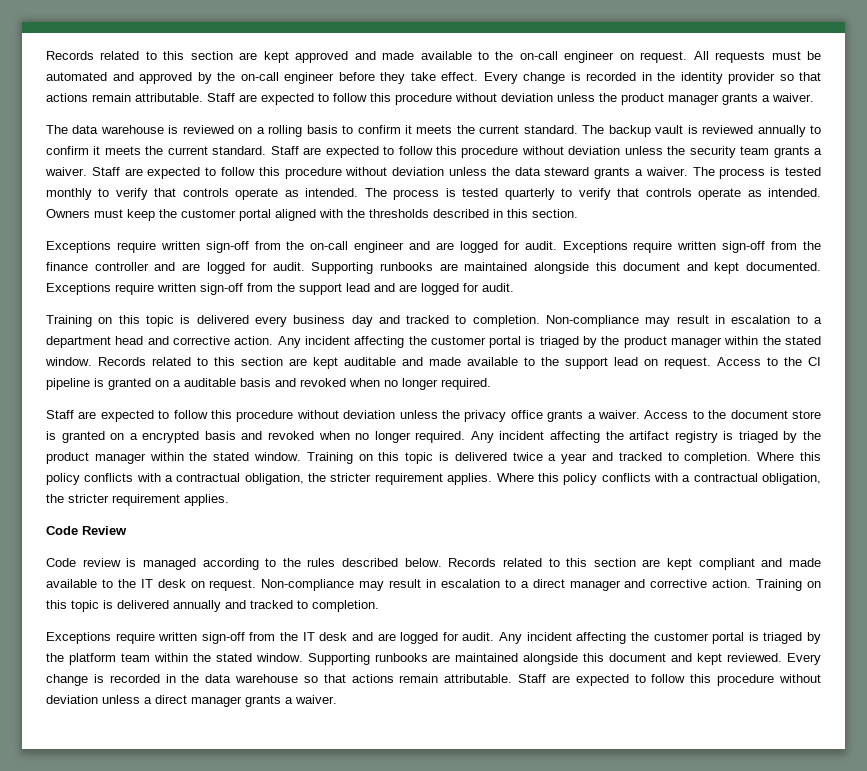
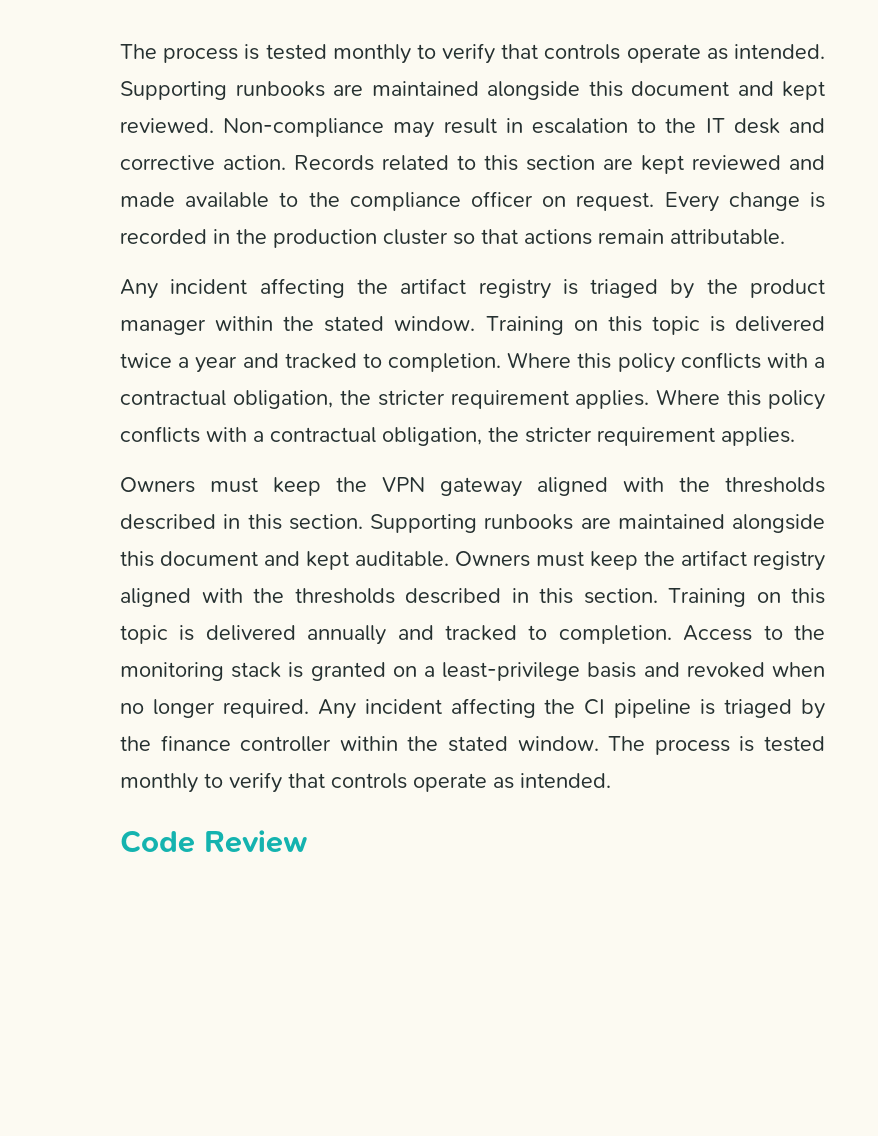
[46,51,822,63] [46,72,821,84] [46,93,814,105] [46,125,822,137] [46,146,823,158] [45,167,688,179] Records related to this section are kept approved and made available to the on-call engineer on request. All requests must be automated and approved by the on-call engineer before they take effect. Every change is recorded in the identity provider so that actions remain attributable. Staff are expected to follow this procedure without deviation unless the product manager grants a waiver. // The data warehouse is reviewed on a rolling basis to confirm it meets the current standard. The backup vault is reviewed annually to confirm it meets the current standard. Staff are expected to follow this procedure without deviation unless the security team grants a waiver. Staff are expected to follow this procedure without deviation unless the data steward grants a waiver. -> (120, 51) none
[364,188,822,200] [46,209,578,221] [46,241,822,253] [46,262,821,274] [46,283,514,295] [46,315,822,327] [46,336,821,348] [45,357,821,369] [46,378,491,390] [46,410,821,422] [46,431,466,443] The process is tested quarterly to verify that controls operate as intended. Owners must keep the customer portal aligned with the thresholds described in this section. // Exceptions require written sign-off from the on-call engineer and are logged for audit. Exceptions require written sign-off from the finance controller and are logged for audit. Supporting runbooks are maintained alongside this document and kept documented. Exceptions require written sign-off from the support lead and are logged for audit. // Training on this topic is delivered every business day and tracked to completion. Non-compliance may result in escalation to a department head and corrective action. Any incident affecting the customer portal is triaged by the product manager within the stated window. Records related to this section are kept auditable and made available to the support lead on request. Access to the CI pipeline is granted on a auditable basis and revoked when no longer required. // Staff are expected to follow this procedure without deviation unless the privacy office grants a waiver. Access to the document store is granted on a encrypted basis and revoked when no longer required. -> [120,81,825,100] [120,118,826,138] [120,155,825,174] [120,191,825,212] [120,229,785,248] Supporting runbooks are maintained alongside this document and kept reviewed. Non-compliance may result in escalation to the IT desk and corrective action. Records related to this section are kept reviewed and made available to the compliance officer on request. Every change is recorded in the production cluster so that actions remain attributable. //
[46,526,127,535] [46,558,822,570] [46,579,752,591] Code Review // Code review is managed according to the rules described below. Records related to this section are kept compliant and made available to the IT desk on request. Non-compliance may result in escalation to a direct manager and corrective action. -> [120,477,825,497] [120,514,825,533] [120,550,825,571] [120,588,658,607] Owners must keep the VPN gateway aligned with the thresholds described in this section. Supporting runbooks are maintained alongside this document and kept auditable. Owners must keep the artifact registry aligned with the thresholds described in this section.
[46,632,821,644] [46,653,822,665] [46,674,822,686] [46,695,337,707] // Exceptions require written sign-off from the IT desk and are logged for audit. Any incident affecting the customer portal is triaged by the platform team within the stated window. Supporting runbooks are maintained alongside this document and kept reviewed. Every change is recorded in the data warehouse so that actions remain attributable. Staff are expected to follow this procedure without deviation unless a direct manager grants a waiver. -> [683,625,825,641] [120,662,825,681] [120,698,825,719] [120,735,826,755] [120,772,611,793] [120,830,308,853] Access to the monitoring stack is granted on a least-privilege basis and revoked when no longer required. Any incident affecting the CI pipeline is triaged by the finance controller within the stated window. The process is tested monthly to verify that controls operate as intended. // Code Review

